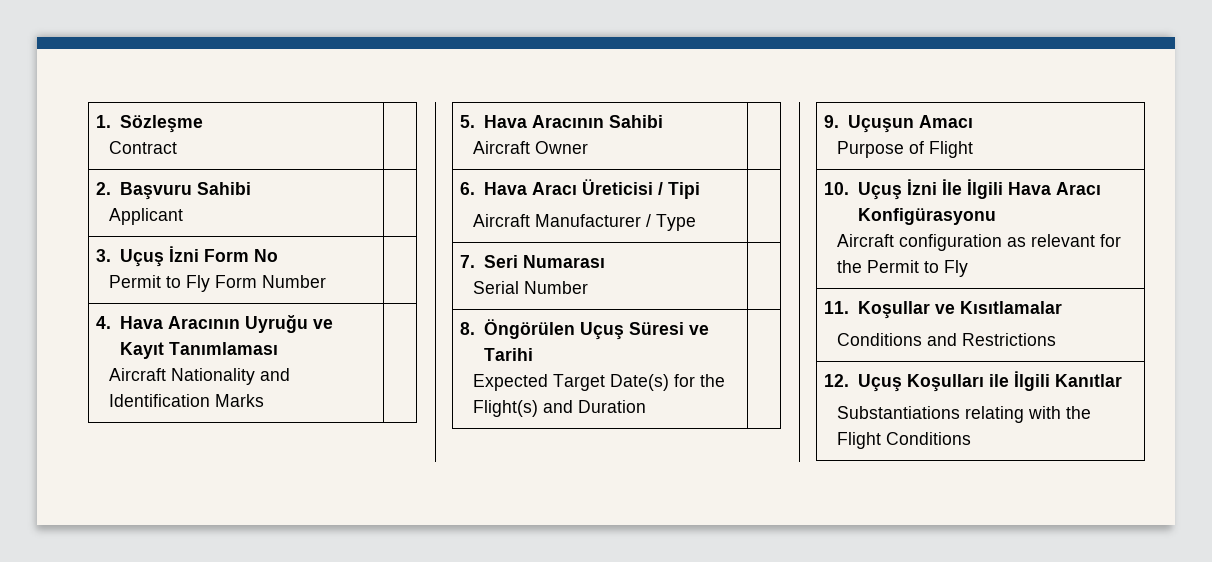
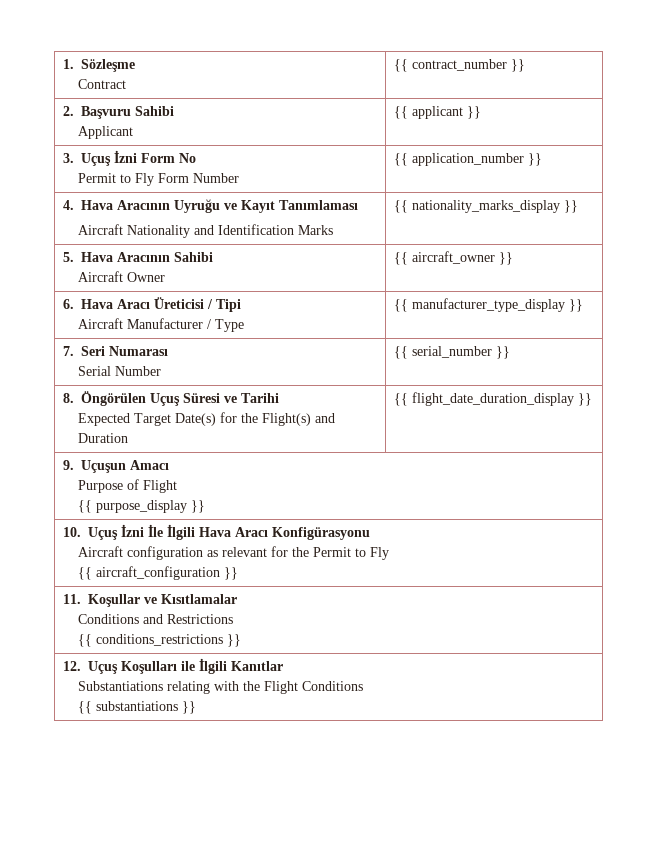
(178, 147) none -> [394,59,526,72] {{ contract_number }}
(184, 216) none -> [394,106,482,119] {{ applicant }}
(327, 281) none -> [394,153,543,166] {{ application_number }}
(265, 400) none -> [394,200,579,213] {{ nationality_marks_display }}
(589, 147) none -> [394,251,514,265] {{ aircraft_owner }}
(697, 222) none -> [394,298,584,312] {{ manufacturer_type_display }}
(589, 287) none -> [394,346,511,359] {{ serial_number }}
(647, 406) none -> [394,392,593,406] {{ flight_date_duration_display }}
(974, 149) none -> [77,500,205,513] // {{ purpose_display }}
(969, 268) none -> [77,566,238,580] // {{ aircraft_configuration }}
(1057, 339) none -> [77,634,241,647] // {{ conditions_restrictions }}
(972, 438) none -> [77,701,196,714] // {{ substantiations }}

